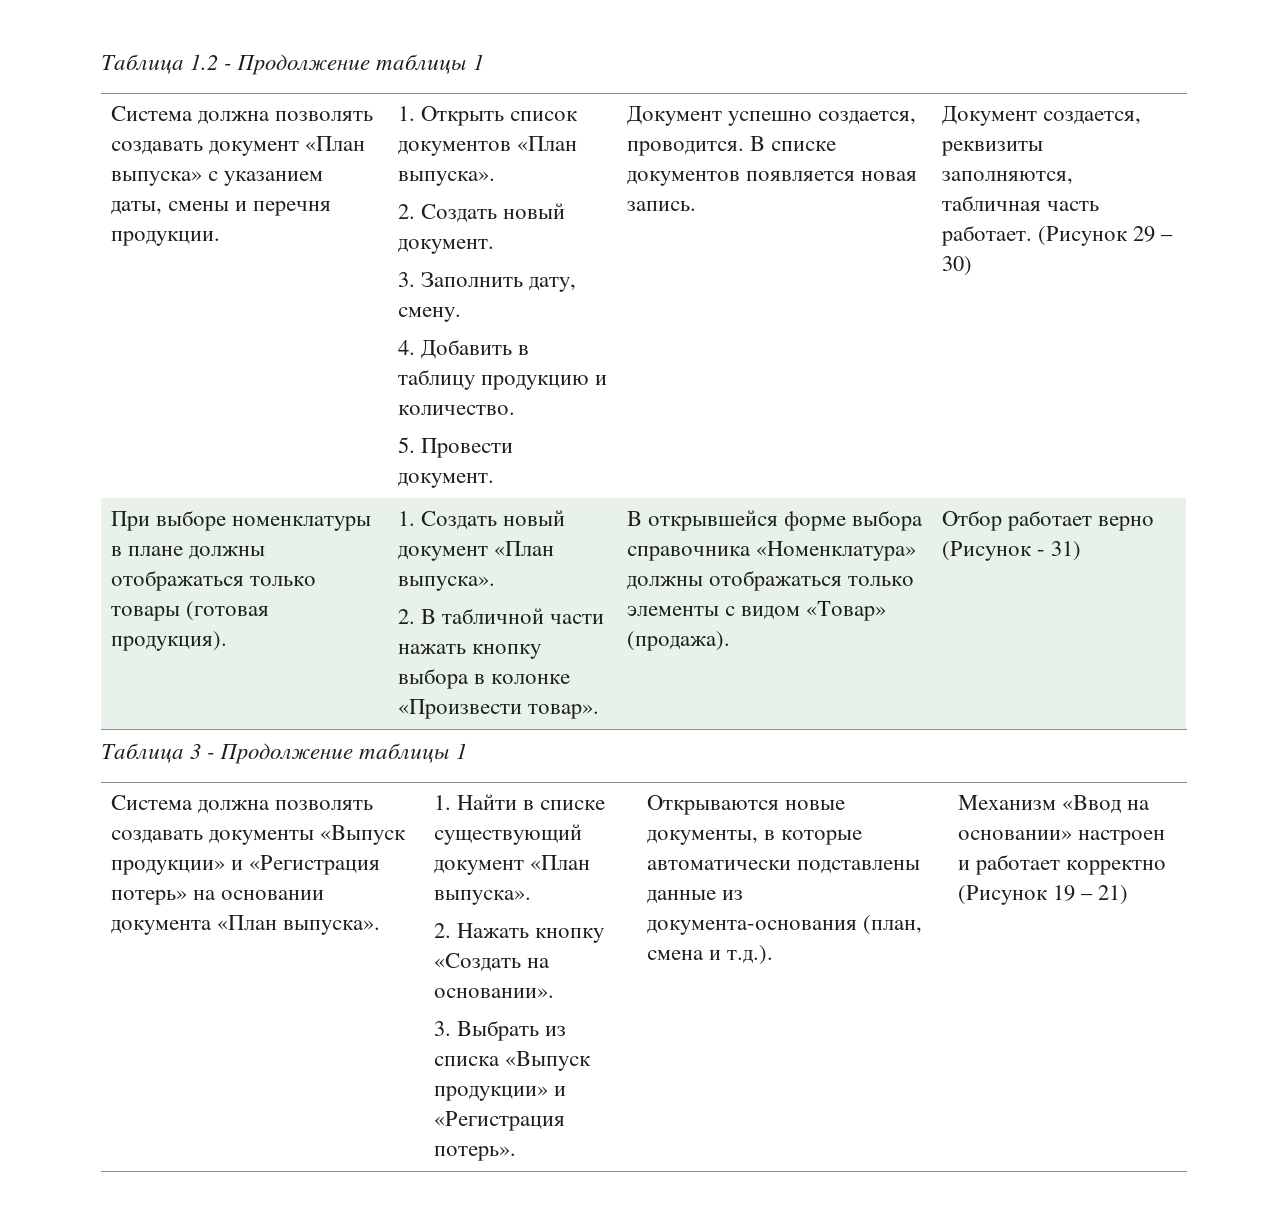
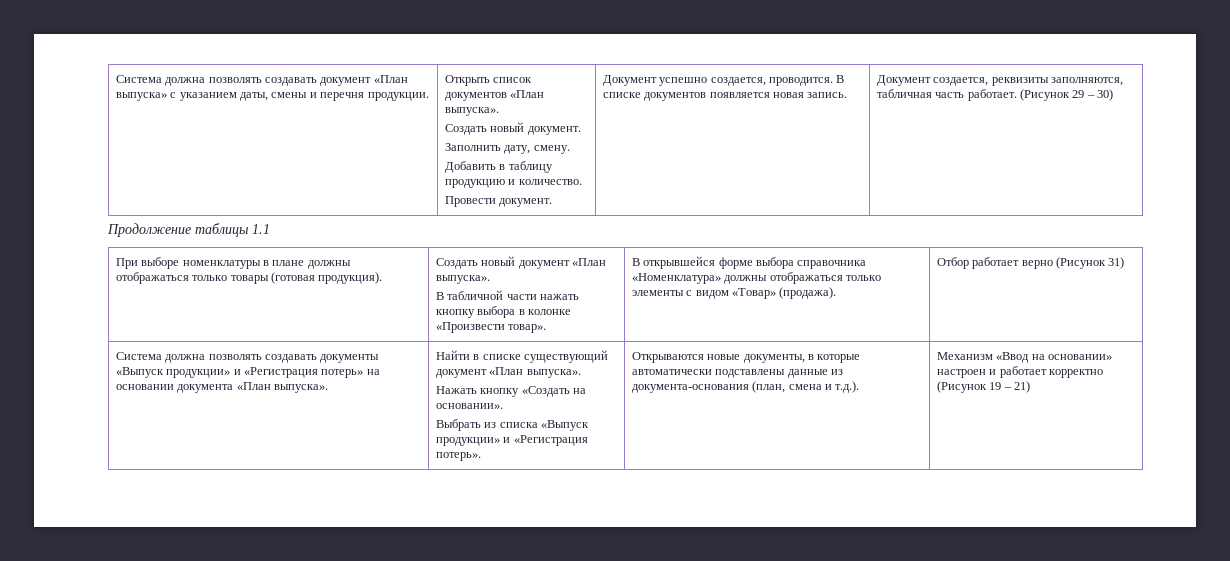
[101,54,485,75] Таблица 1.2 - Продолжение таблицы 1 // -> (115, 79) none
[398,106,416,121] 1. -> (429, 96) none
[398,204,416,219] 2. -> (499, 111) none
[398,272,416,287] 3. -> (581, 130) none
[398,340,416,355] 4. -> (570, 149) none
[398,437,416,453] 5. -> (582, 182) none
(973, 266) none -> [107,223,270,237] // Продолжение таблицы 1.1
[398,511,416,526] 1. -> (383, 278) none
[398,609,416,624] 2. -> (490, 279) none
[1037,550,1046,556] - -> (1107, 263) none
[101,743,468,764] // Таблица 3 - Продолжение таблицы 1 -> (1125, 263) none
[434,795,452,810] 1. -> (329, 388) none
[434,923,452,938] 2. -> (581, 373) none
[434,1021,452,1036] 3. -> (503, 406) none

